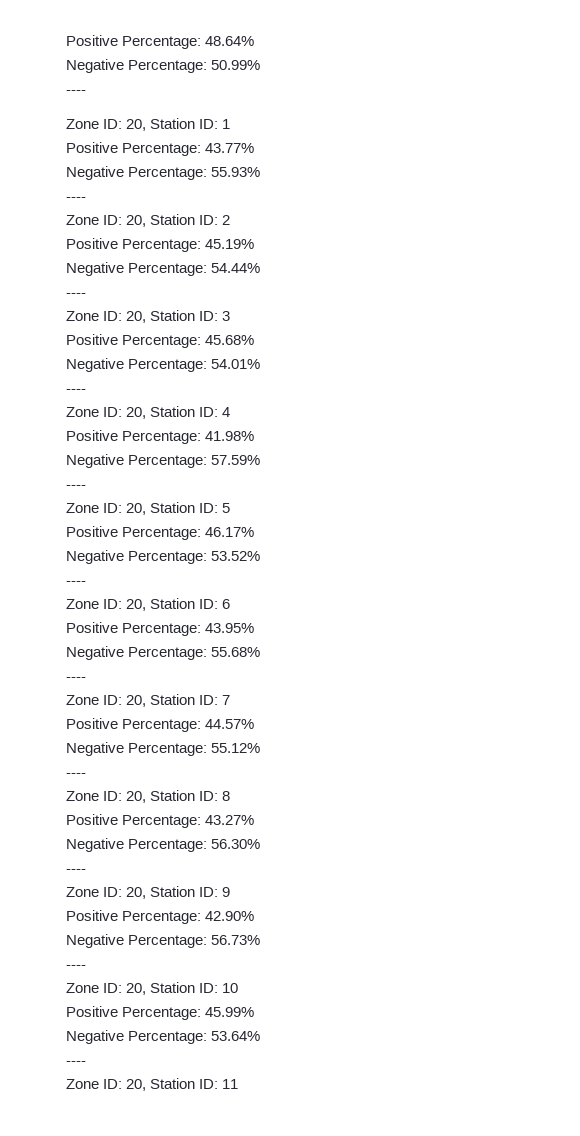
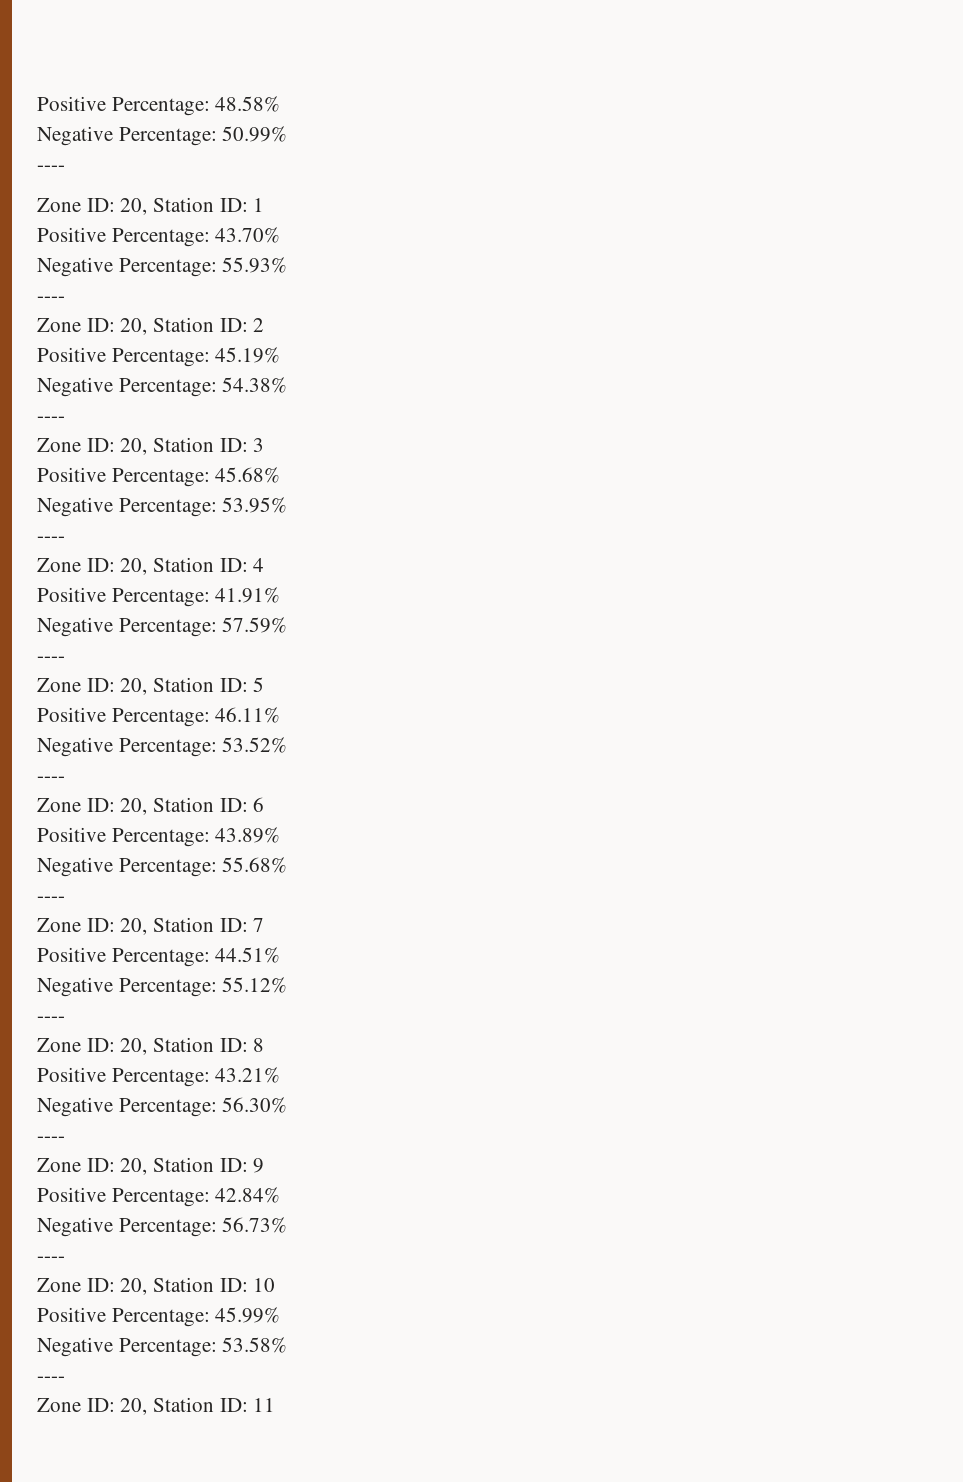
[66,35,255,49] Positive Percentage: 48.64% -> [37,96,281,116] Positive Percentage: 48.58%
[205,143,255,153] 43.77% -> [215,227,281,243] 43.70%
[211,263,261,273] 54.44% -> [222,377,288,393] 54.38%
[211,359,261,369] 54.01% -> [222,497,288,513] 53.95%
[205,431,255,441] 41.98% -> [215,587,281,603] 41.91%
[205,527,255,537] 46.17% -> [215,707,281,723] 46.11%
[205,623,255,633] 43.95% -> [215,827,281,843] 43.89%
[205,719,255,729] 44.57% -> [215,947,281,963] 44.51%
[205,815,255,825] 43.27% -> [215,1067,281,1083] 43.21%
[205,911,255,921] 42.90% -> [215,1187,281,1203] 42.84%
[211,1031,261,1041] 53.64% -> [222,1337,288,1353] 53.58%

